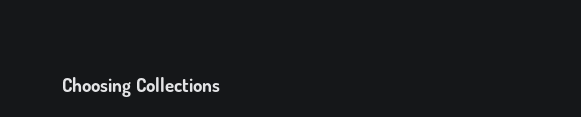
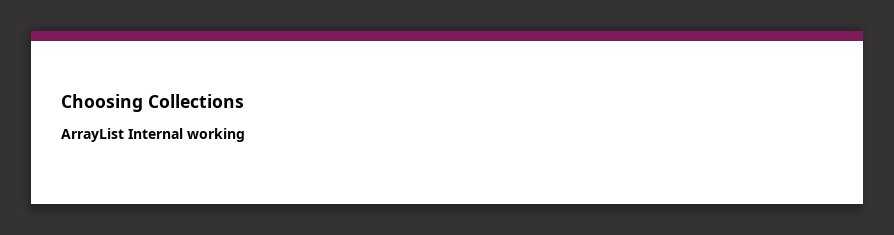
(221, 84) none -> [61,128,245,142] // ArrayList Internal working

